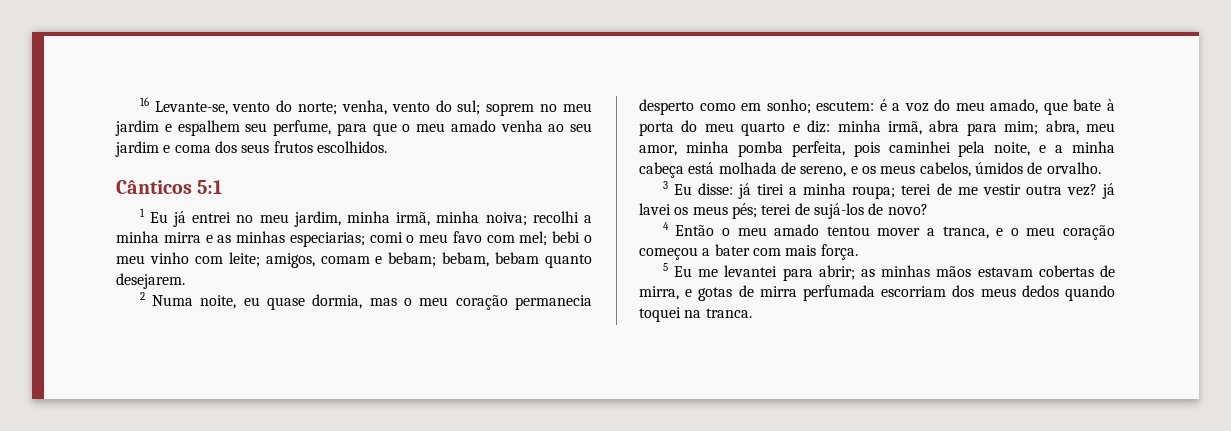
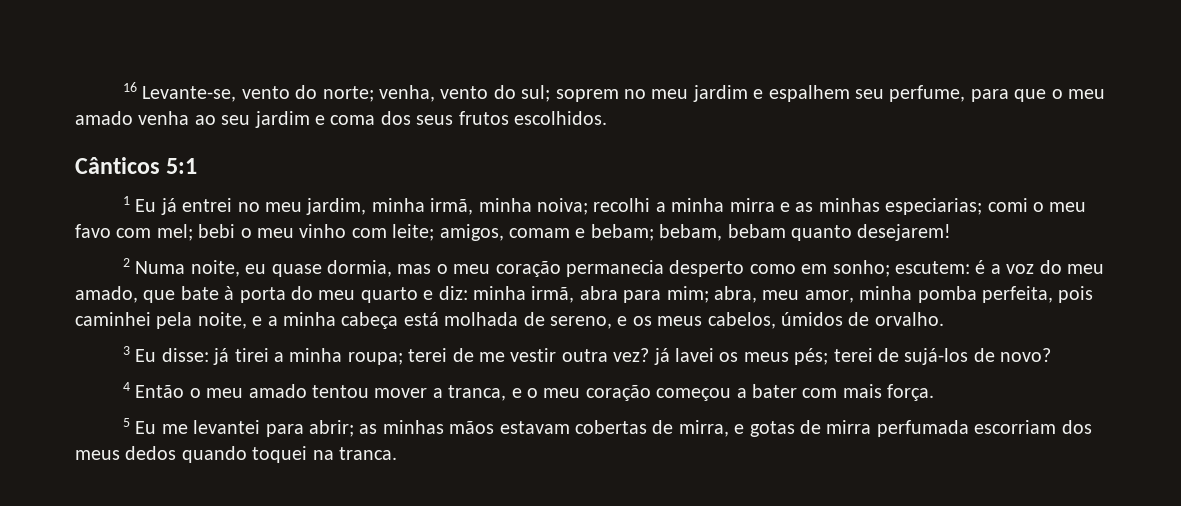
[116,273,185,289] desejarem. -> [857,224,952,241] desejarem!

